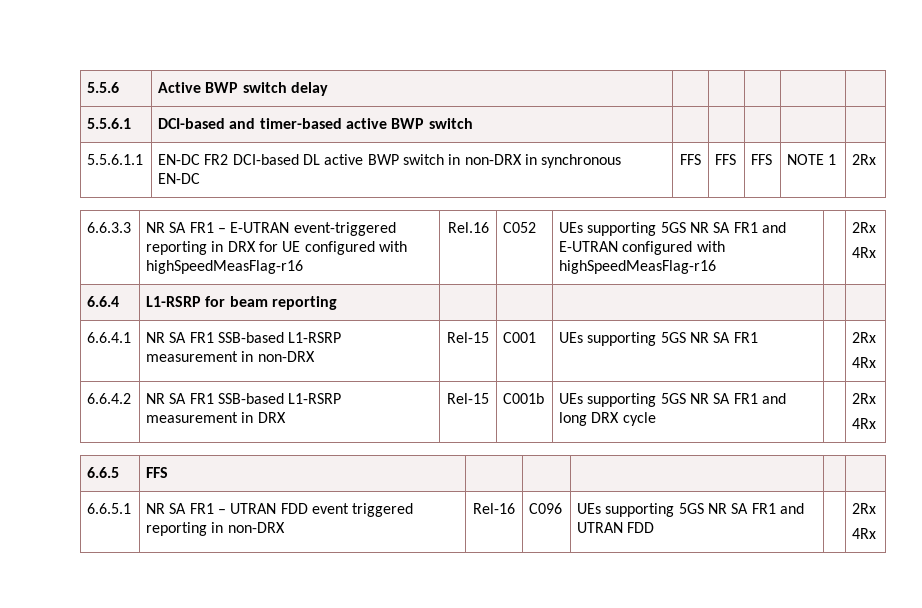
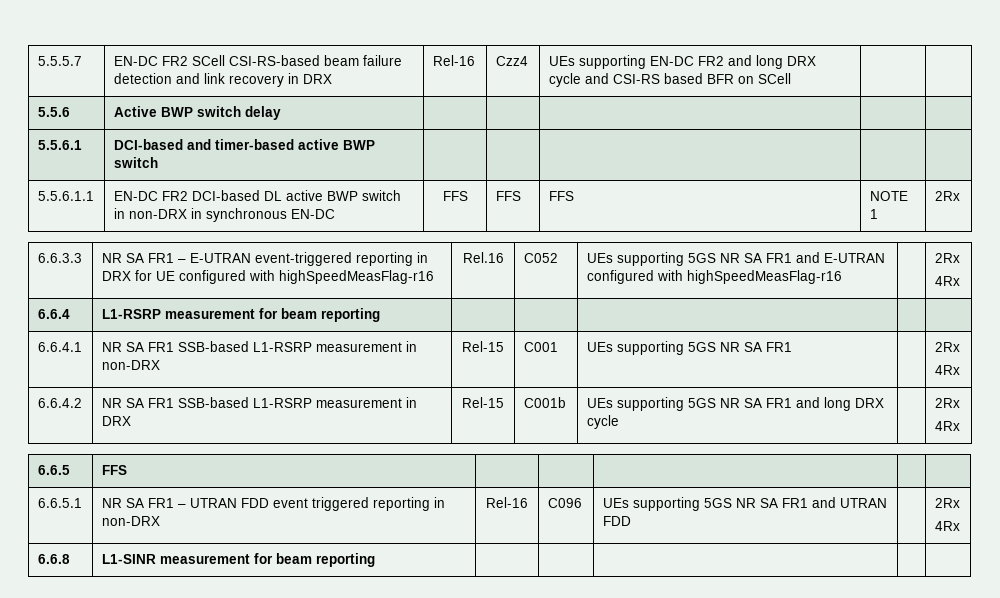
(87, 87) none -> [37,56,82,66] [113,55,402,66] [113,73,332,87] [432,55,475,66] [495,56,528,66] [548,55,816,69] [548,73,791,87] 5.5.5.7 | EN-DC FR2 SCell CSI-RS-based beam failure detection and link recovery in DRX | Rel-16 | Czz4 | UEs supporting EN-DC FR2 and long DRX cycle and CSI-RS based BFR on SCell | | //
(202, 301) none -> [164,309,255,319] measurement
(877, 533) none -> [37,554,70,564] [101,553,375,567] // 6.6.8 | L1-SINR measurement for beam reporting | | | | |

